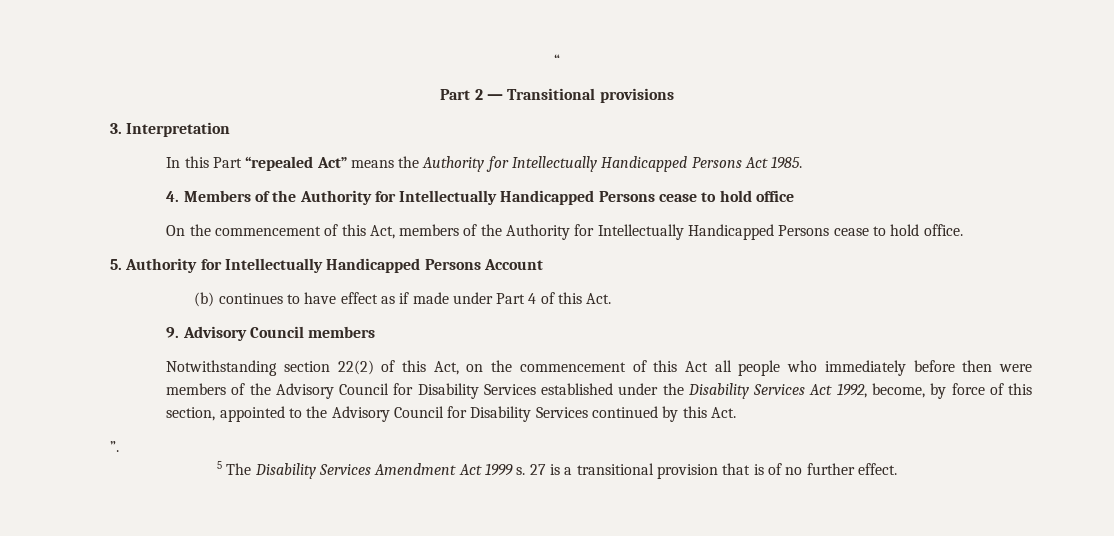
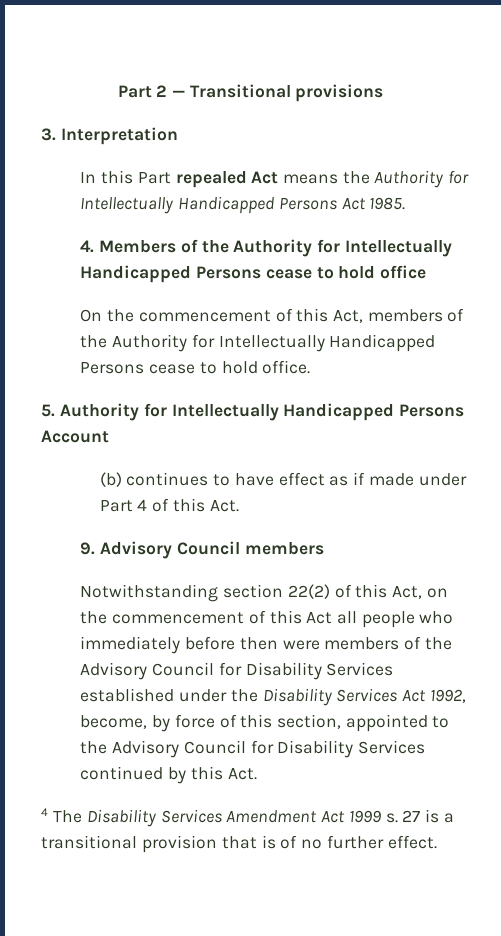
[554,54,560,66] “ // -> (117, 91) none
[245,156,347,171] “repealed Act” -> [175,171,279,188] repealed Act
[110,441,120,452] [217,461,223,469] ”. // 5 -> [41,808,49,816] 4

